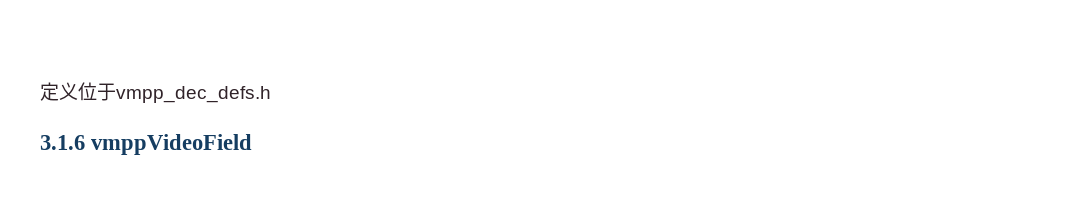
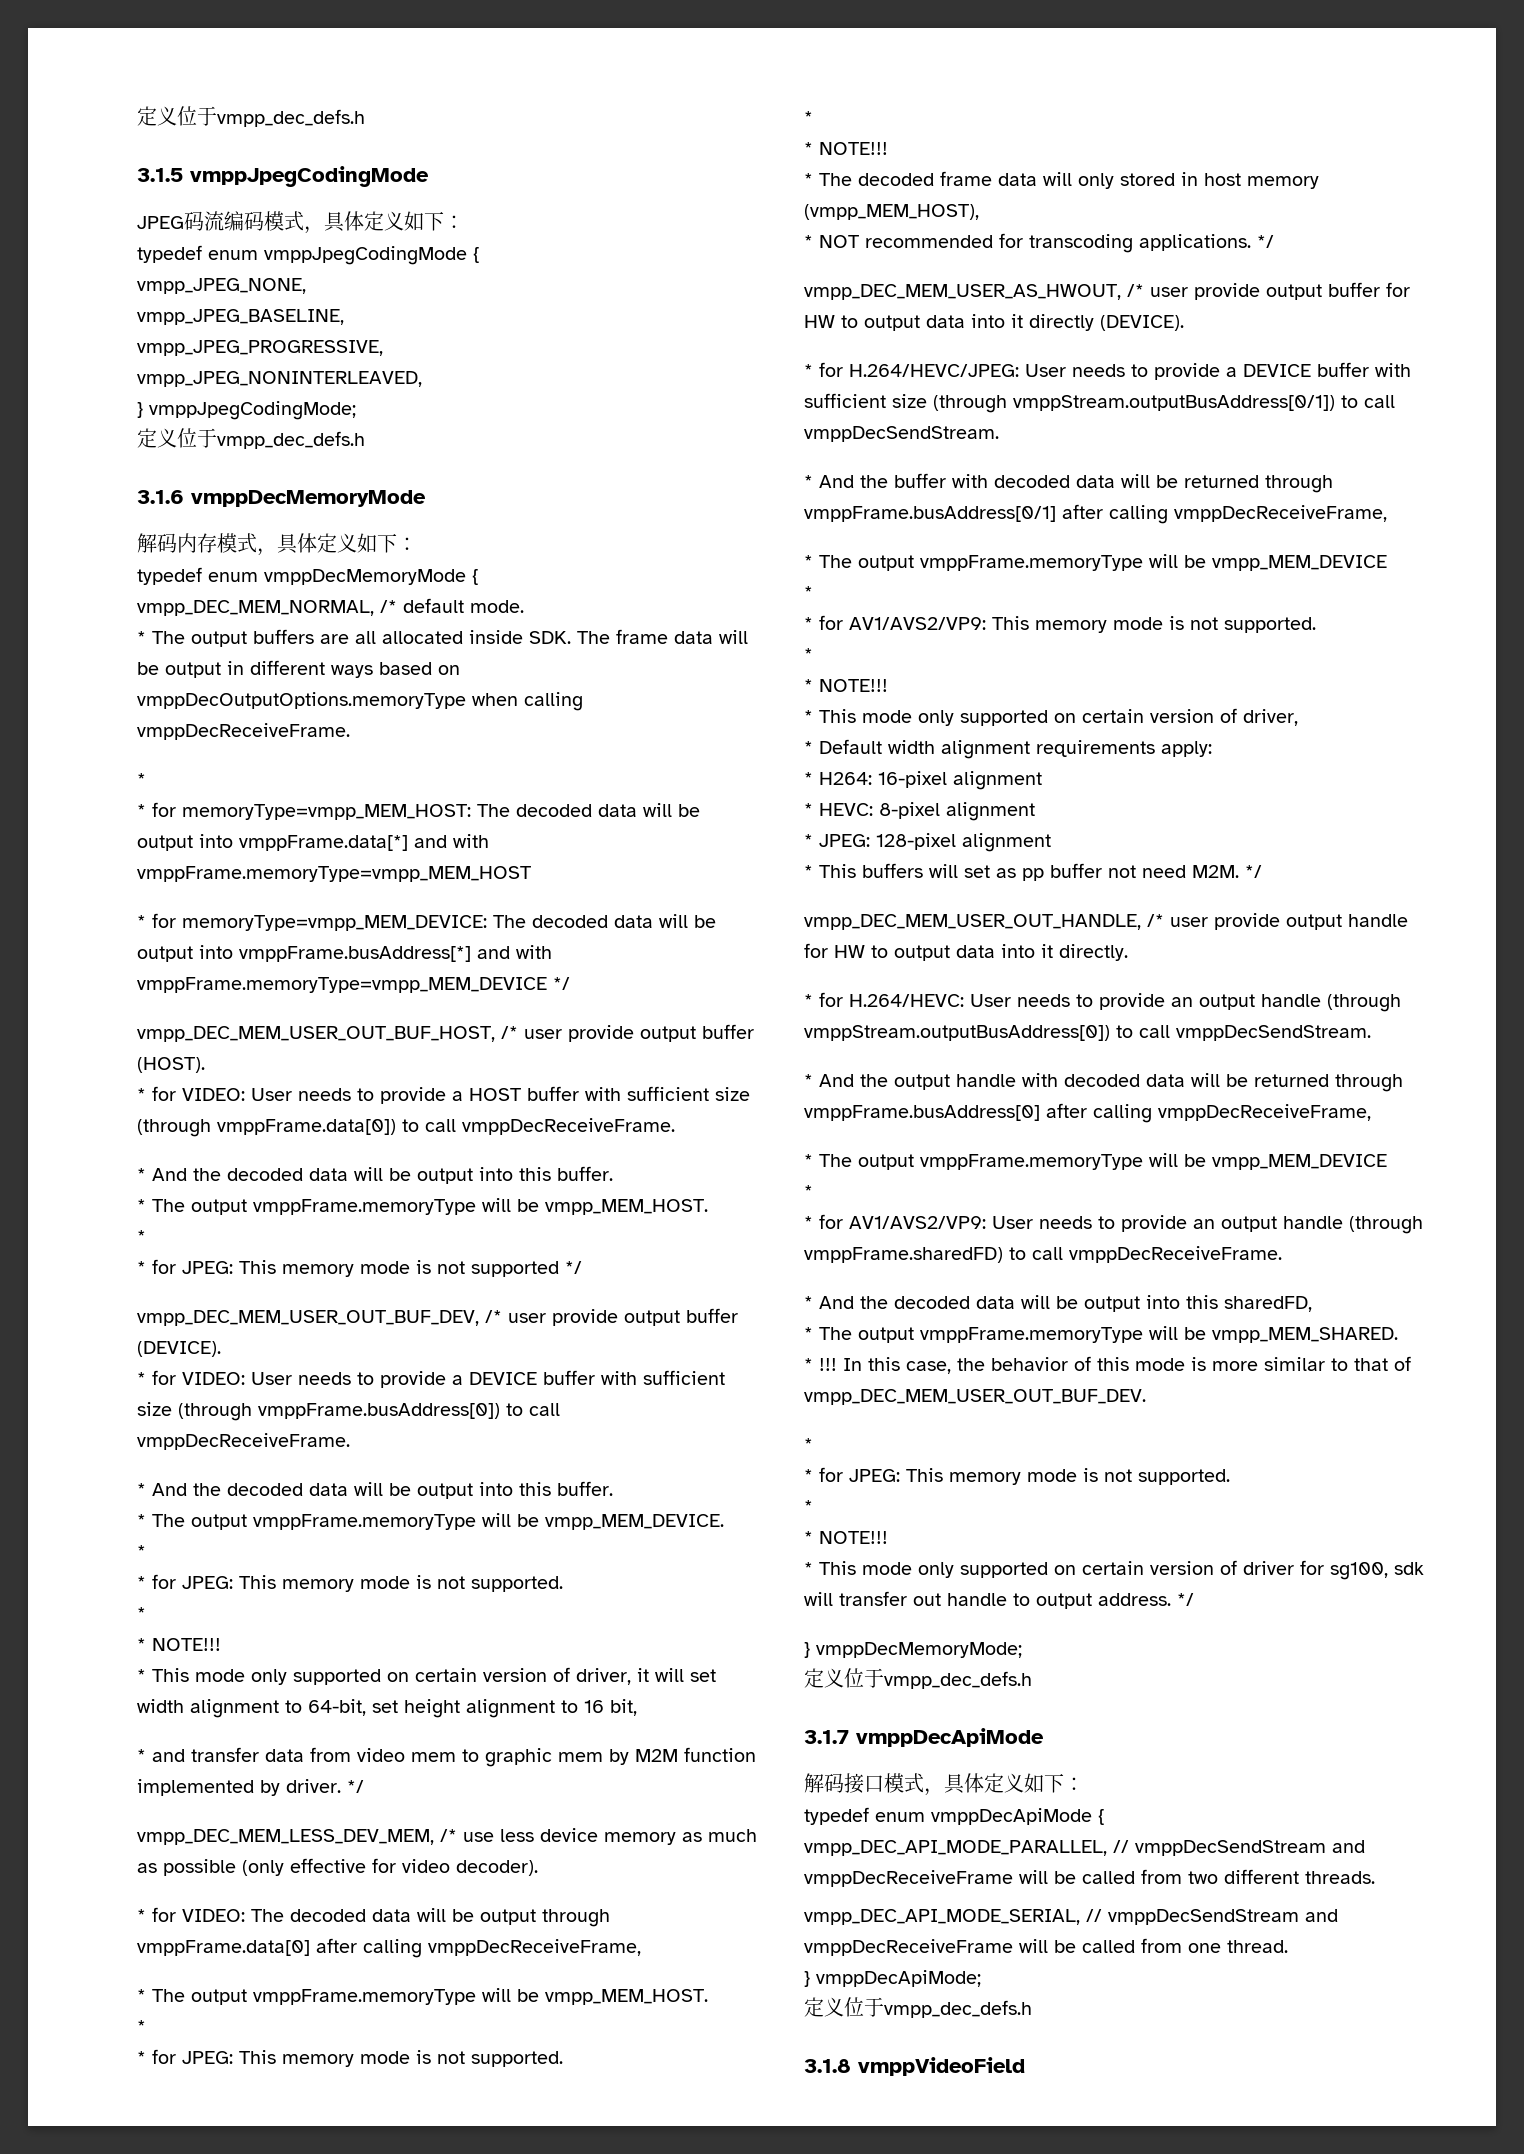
[40,82,271,103] [40,135,85,150] 定义位于vmpp_dec_defs.h // 3.1.6 -> [137,106,365,127] [137,166,429,187] [137,211,464,234] [137,245,479,265] [137,278,306,294] [137,309,344,325] [137,340,383,356] [137,371,422,387] [137,401,356,420] [137,428,365,449] [137,490,426,507] [137,533,417,556] [137,567,478,585] [137,598,524,616] [137,629,748,647] [137,660,460,678] [137,692,583,711] [137,723,350,740] [137,773,146,786] [137,802,700,820] [137,834,489,851] [137,866,531,882] [137,913,716,931] [137,945,552,962] [137,977,570,993] [137,1024,754,1042] [137,1057,205,1073] [137,1086,750,1104] [137,1118,675,1137] [137,1166,613,1184] [137,1198,708,1215] [137,1230,146,1243] [137,1259,582,1277] [137,1308,738,1326] [137,1341,221,1357] [137,1370,725,1388] [137,1402,560,1421] [137,1433,350,1450] [137,1481,613,1499] [137,1513,724,1530] [137,1545,146,1558] [137,1574,563,1592] [137,1607,146,1620] [137,1638,221,1651] [137,1667,716,1685] [137,1699,637,1718] [137,1747,756,1767] [137,1779,364,1796] [137,1828,757,1845] [137,1858,538,1876] [137,1907,610,1927] [137,1938,641,1958] [137,1988,708,2005] [137,2020,146,2033] [137,2049,563,2067] [804,111,813,124] [804,142,888,155] [804,171,1319,189] [804,204,979,220] [804,233,1274,253] [804,282,1410,300] [804,314,1184,331] [804,362,1411,380] [804,393,1395,413] [804,426,999,442] [804,473,1333,493] [804,504,1387,524] [804,554,1387,571] [804,586,813,599] [804,615,1316,633] [804,648,813,661] [804,679,888,692] [804,708,1298,726] [804,739,1212,759] [804,771,1042,790] [804,802,1035,821] [804,833,1051,852] [804,863,1262,881] [804,913,1408,930] [804,943,1128,961] [804,992,1401,1012] [804,1025,1371,1041] [804,1073,1403,1092] [804,1103,1371,1123] [804,1153,1387,1170] [804,1185,813,1198] [804,1214,1423,1234] [804,1246,1282,1263] [804,1295,1312,1312] [804,1326,1398,1343] [804,1356,1411,1374] [804,1389,1146,1405] [804,1438,813,1451] [804,1467,1230,1485] [804,1500,813,1513] [804,1531,888,1544] [804,1560,1424,1580] [804,1591,1194,1609] [804,1642,1022,1658] [804,1668,1032,1689] [804,1728,1044,1747] [804,1773,1084,1796] [804,1807,1104,1825] [804,1840,1365,1856] [804,1869,1375,1887] [804,1909,1338,1925] [804,1938,1288,1956] [804,1970,981,1987] [804,1997,1032,2018] [804,2059,851,2073] 定义位于vmpp_dec_defs.h // 3.1.5 vmppJpegCodingMode // JPEG码流编码模式，具体定义如下： // typedef enum vmppJpegCodingMode { // vmpp_JPEG_NONE, // vmpp_JPEG_BASELINE, // vmpp_JPEG_PROGRESSIVE, // vmpp_JPEG_NONINTERLEAVED, // } vmppJpegCodingMode; // 定义位于vmpp_dec_defs.h // 3.1.6 vmppDecMemoryMode // 解码内存模式，具体定义如下： // typedef enum vmppDecMemoryMode { // vmpp_DEC_MEM_NORMAL, /* default mode. // * The output buffers are all allocated inside SDK. The frame data will be output in different ways based on vmppDecOutputOptions.memoryType when calling vmppDecReceiveFrame. // * // * for memoryType=vmpp_MEM_HOST: The decoded data will be output into vmppFrame.data[*] and with vmppFrame.memoryType=vmpp_MEM_HOST // * for memoryType=vmpp_MEM_DEVICE: The decoded data will be output into vmppFrame.busAddress[*] and with vmppFrame.memoryType=vmpp_MEM_DEVICE */ // vmpp_DEC_MEM_USER_OUT_BUF_HOST, /* user provide output buffer (HOST). // * for VIDEO: User needs to provide a HOST buffer with sufficient size (through vmppFrame.data[0]) to call vmppDecReceiveFrame. // * And the decoded data will be output into this buffer. // * The output vmppFrame.memoryType will be vmpp_MEM_HOST. // * // * for JPEG: This memory mode is not supported */ // vmpp_DEC_MEM_USER_OUT_BUF_DEV, /* user provide output buffer (DEVICE). // * for VIDEO: User needs to provide a DEVICE buffer with sufficient size (through vmppFrame.busAddress[0]) to call vmppDecReceiveFrame. // * And the decoded data will be output into this buffer. // * The output vmppFrame.memoryType will be vmpp_MEM_DEVICE. // * // * for JPEG: This memory mode is not supported. // * // * NOTE!!! // * This mode only supported on certain version of driver, it will set width alignment to 64-bit, set height alignment to 16 bit, // * and transfer data from video mem to graphic mem by M2M function implemented by driver. */ // vmpp_DEC_MEM_LESS_DEV_MEM, /* use less device memory as much as possible (only effective for video decoder). // * for VIDEO: The decoded data will be output through vmppFrame.data[0] after calling vmppDecReceiveFrame, // * The output vmppFrame.memoryType will be vmpp_MEM_HOST. // * // * for JPEG: This memory mode is not supported. // * // * NOTE!!! // * The decoded frame data will only stored in host memory (vmpp_MEM_HOST), // * NOT recommended for transcoding applications. */ // vmpp_DEC_MEM_USER_AS_HWOUT, /* user provide output buffer for HW to output data into it directly (DEVICE). // * for H.264/HEVC/JPEG: User needs to provide a DEVICE buffer with sufficient size (through vmppStream.outputBusAddress[0/1]) to call vmppDecSendStream. // * And the buffer with decoded data will be returned through vmppFrame.busAddress[0/1] after calling vmppDecReceiveFrame, // * The output vmppFrame.memoryType will be vmpp_MEM_DEVICE // * // * for AV1/AVS2/VP9: This memory mode is not supported. // * // * NOTE!!! // * This mode only supported on certain version of driver, // * Default width alignment requirements apply: // * H264: 16-pixel alignment // * HEVC: 8-pixel alignment // * JPEG: 128-pixel alignment // * This buffers will set as pp buffer not need M2M. */ // vmpp_DEC_MEM_USER_OUT_HANDLE, /* user provide output handle for HW to output data into it directly. // * for H.264/HEVC: User needs to provide an output handle (through vmppStream.outputBusAddress[0]) to call vmppDecSendStream. // * And the output handle with decoded data will be returned through vmppFrame.busAddress[0] after calling vmppDecReceiveFrame, // * The output vmppFrame.memoryType will be vmpp_MEM_DEVICE // * // * for AV1/AVS2/VP9: User needs to provide an output handle (through vmppFrame.sharedFD) to call vmppDecReceiveFrame. // * And the decoded data will be output into this sharedFD, // * The output vmppFrame.memoryType will be vmpp_MEM_SHARED. // * !!! In this case, the behavior of this mode is more similar to that of vmpp_DEC_MEM_USER_OUT_BUF_DEV. // * // * for JPEG: This memory mode is not supported. // * // * NOTE!!! // * This mode only supported on certain version of driver for sg100, sdk will transfer out handle to output address. */ // } vmppDecMemoryMode; // 定义位于vmpp_dec_defs.h // 3.1.7 vmppDecApiMode // 解码接口模式，具体定义如下： // typedef enum vmppDecApiMode { // vmpp_DEC_API_MODE_PARALLEL, // vmppDecSendStream and vmppDecReceiveFrame will be called from two different threads. // vmpp_DEC_API_MODE_SERIAL, // vmppDecSendStream and vmppDecReceiveFrame will be called from one thread. // } vmppDecApiMode; // 定义位于vmpp_dec_defs.h // 3.1.8

